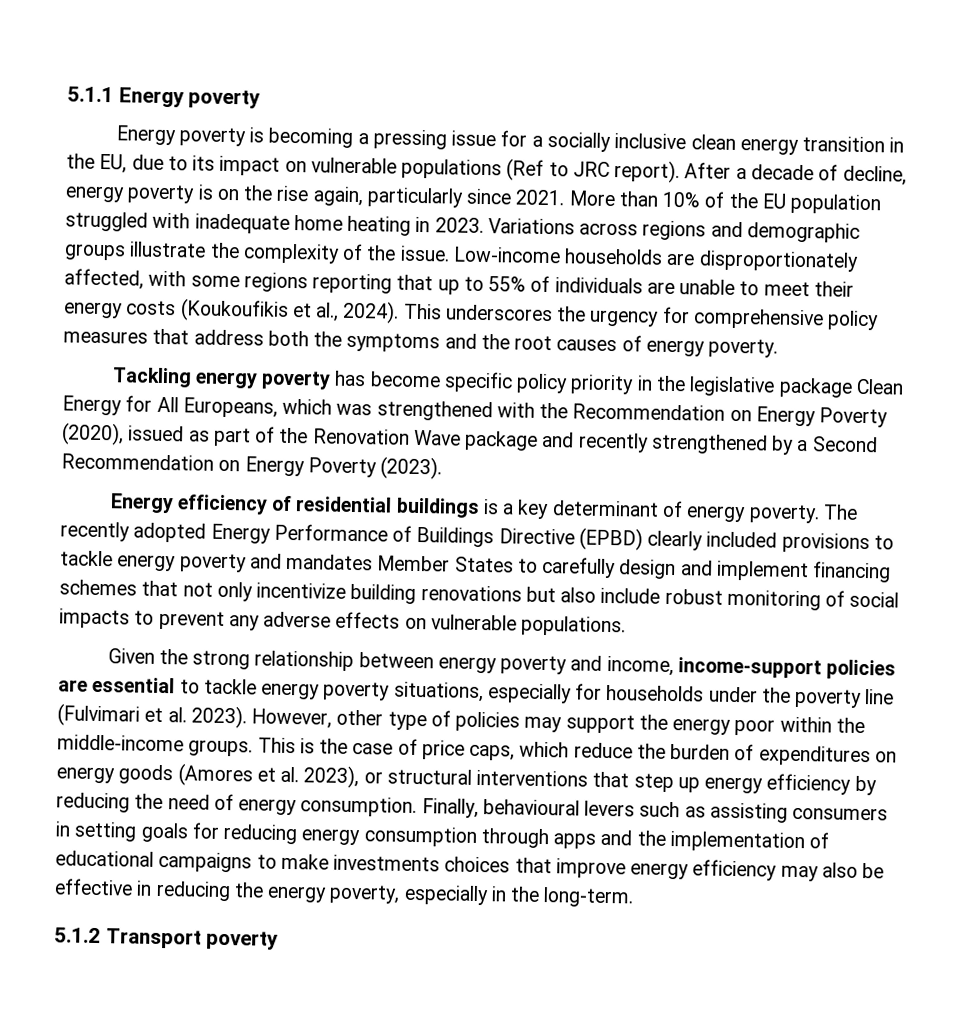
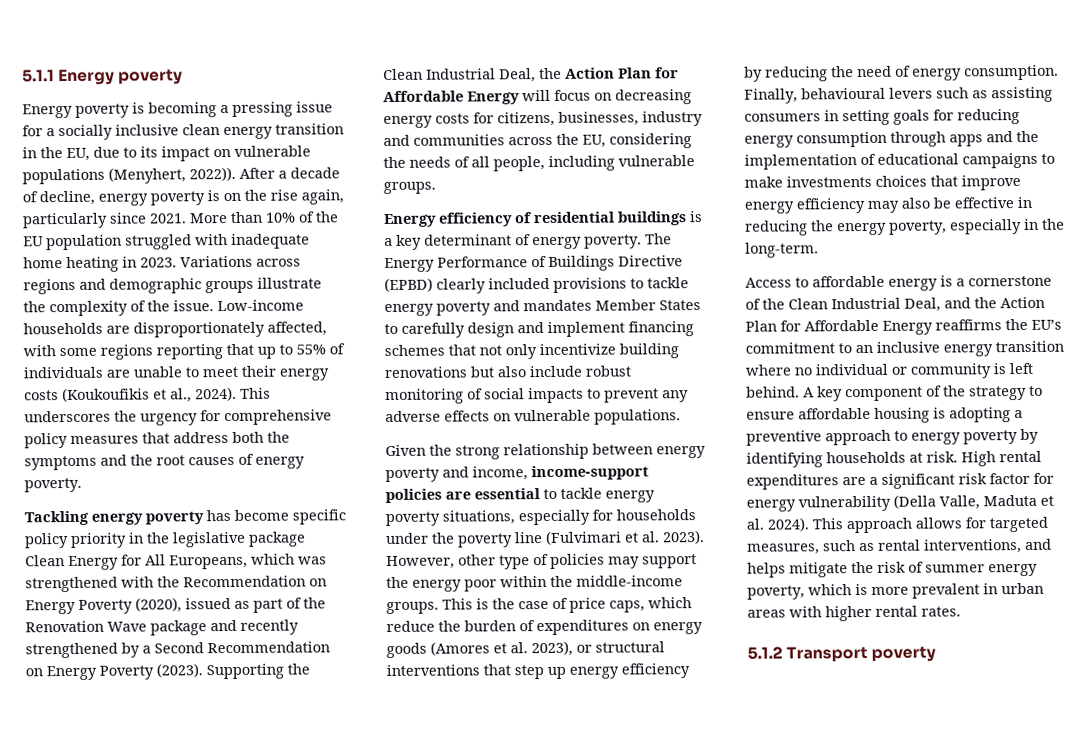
[506,158,681,184] (Ref to JRC report). -> [108,166,236,184] (Menyhert, 2022)).
(443, 468) none -> [206,663,310,680] [383,67,679,83] [383,89,692,105] [383,111,703,129] [383,133,692,149] [383,155,695,172] [383,181,436,195] Supporting the Clean Industrial Deal, the Action Plan for Affordable Energy will focus on decreasing energy costs for citizens, businesses, industry and communities across the EU, considering the needs of all people, including vulnerable groups.
[60,521,207,543] recently adopted -> (672, 239) none
(635, 897) none -> [745,275,1052,291] [745,296,1045,312] [745,318,1062,335] [745,340,1064,357] [745,362,1034,379] [746,385,1043,402] [746,407,1023,423] [746,428,1039,446] [746,450,1042,468] [746,472,1054,490] [746,494,1054,512] [746,516,1048,534] [747,538,1052,555] [747,561,1038,578] [747,582,1044,600] [747,605,961,622] // Access to affordable energy is a cornerstone of the Clean Industrial Deal, and the Action Plan for Affordable Energy reaffirms the EU’s commitment to an inclusive energy transition where no individual or community is left behind. A key component of the strategy to ensure affordable housing is adopting a preventive approach to energy poverty by identifying households at risk. High rental expenditures are a significant risk factor for energy vulnerability (Della Valle, Maduta et al. 2024). This approach allows for targeted measures, such as rental interventions, and helps mitigate the risk of summer energy poverty, which is more prevalent in urban areas with higher rental rates.

